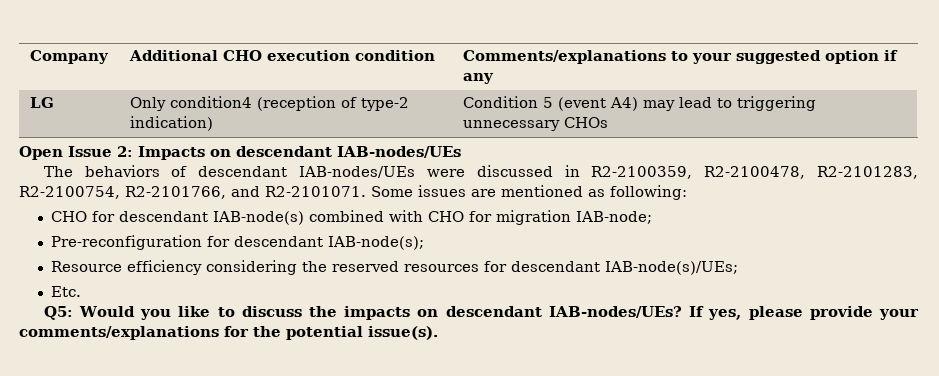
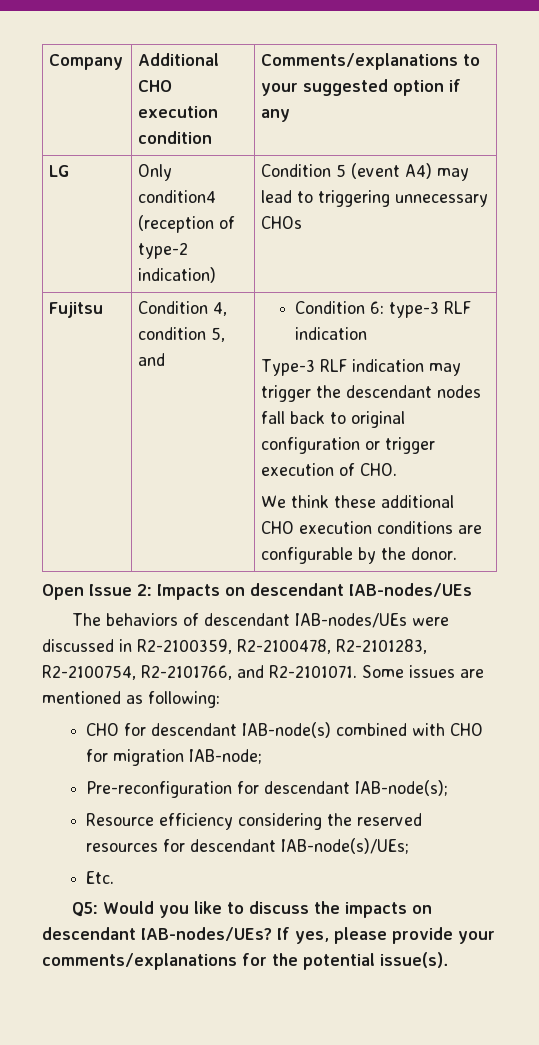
(608, 122) none -> [49,302,104,318] [138,301,228,316] [138,327,226,342] [138,353,166,366] [295,301,472,318] [295,327,368,340] [261,359,462,376] [261,385,482,402] [261,411,406,428] [261,437,436,454] [261,463,398,476] [261,495,455,508] [261,521,483,534] [261,547,458,564] // Fujitsu | Condition 4, condition 5, and | Condition 6: type-3 RLF indication // Type-3 RLF indication may trigger the descendant nodes fall back to original configuration or trigger execution of CHO. // We think these additional CHO execution conditions are configurable by the donor.

